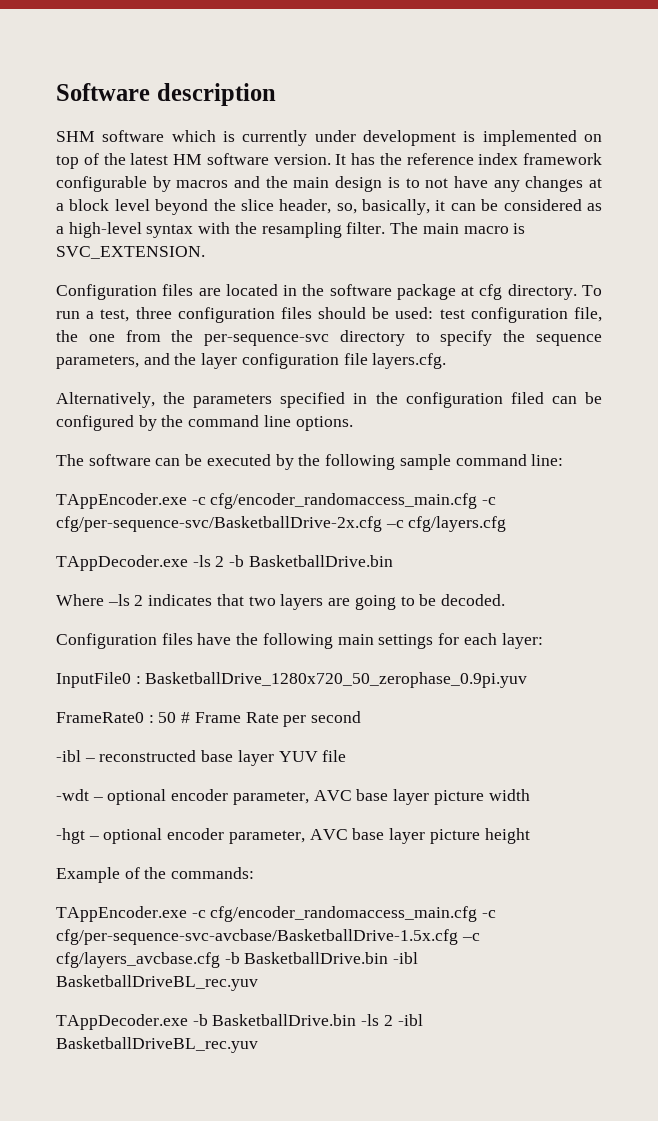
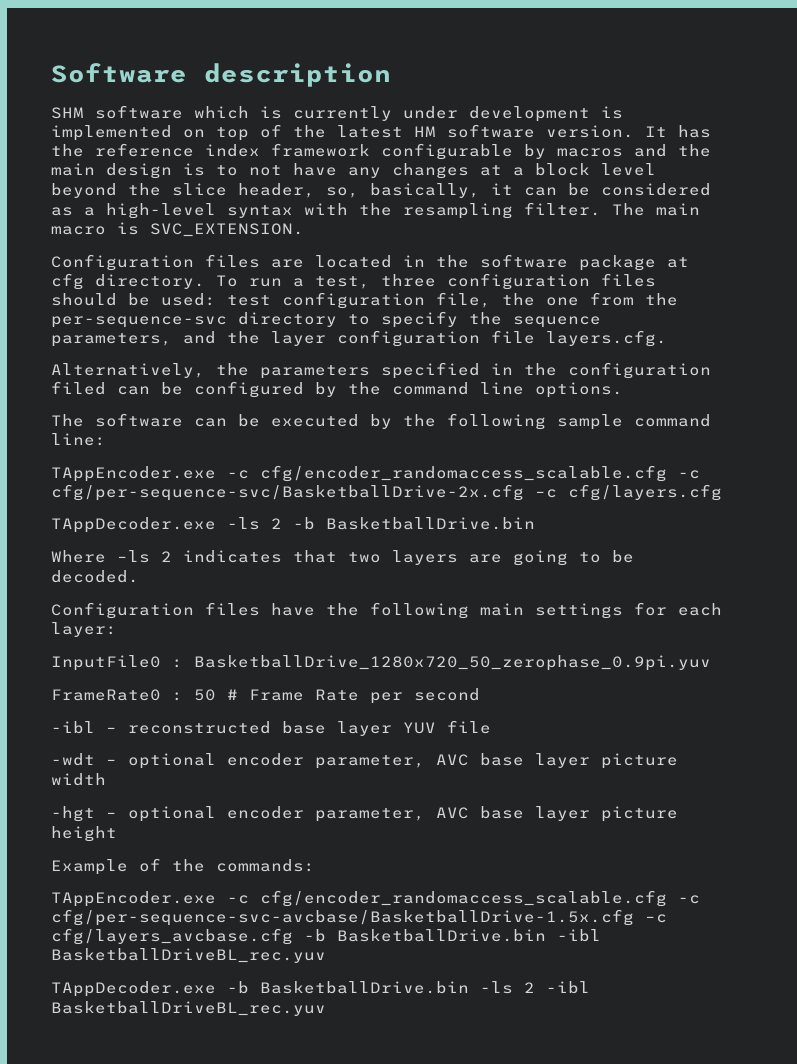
[210,493,478,509] cfg/encoder_randomaccess_main.cfg -> [260,465,667,482] cfg/encoder_randomaccess_scalable.cfg
[210,906,478,922] cfg/encoder_randomaccess_main.cfg -> [260,890,667,907] cfg/encoder_randomaccess_scalable.cfg

